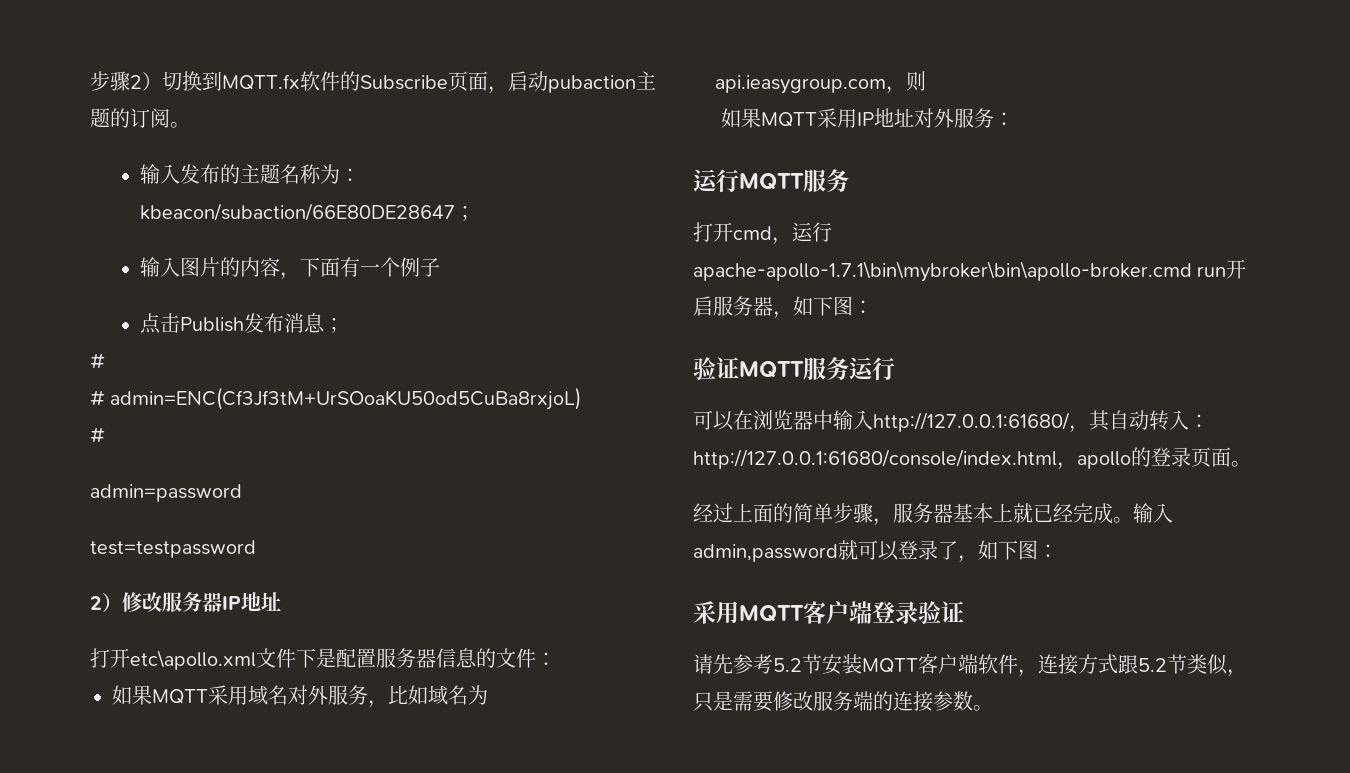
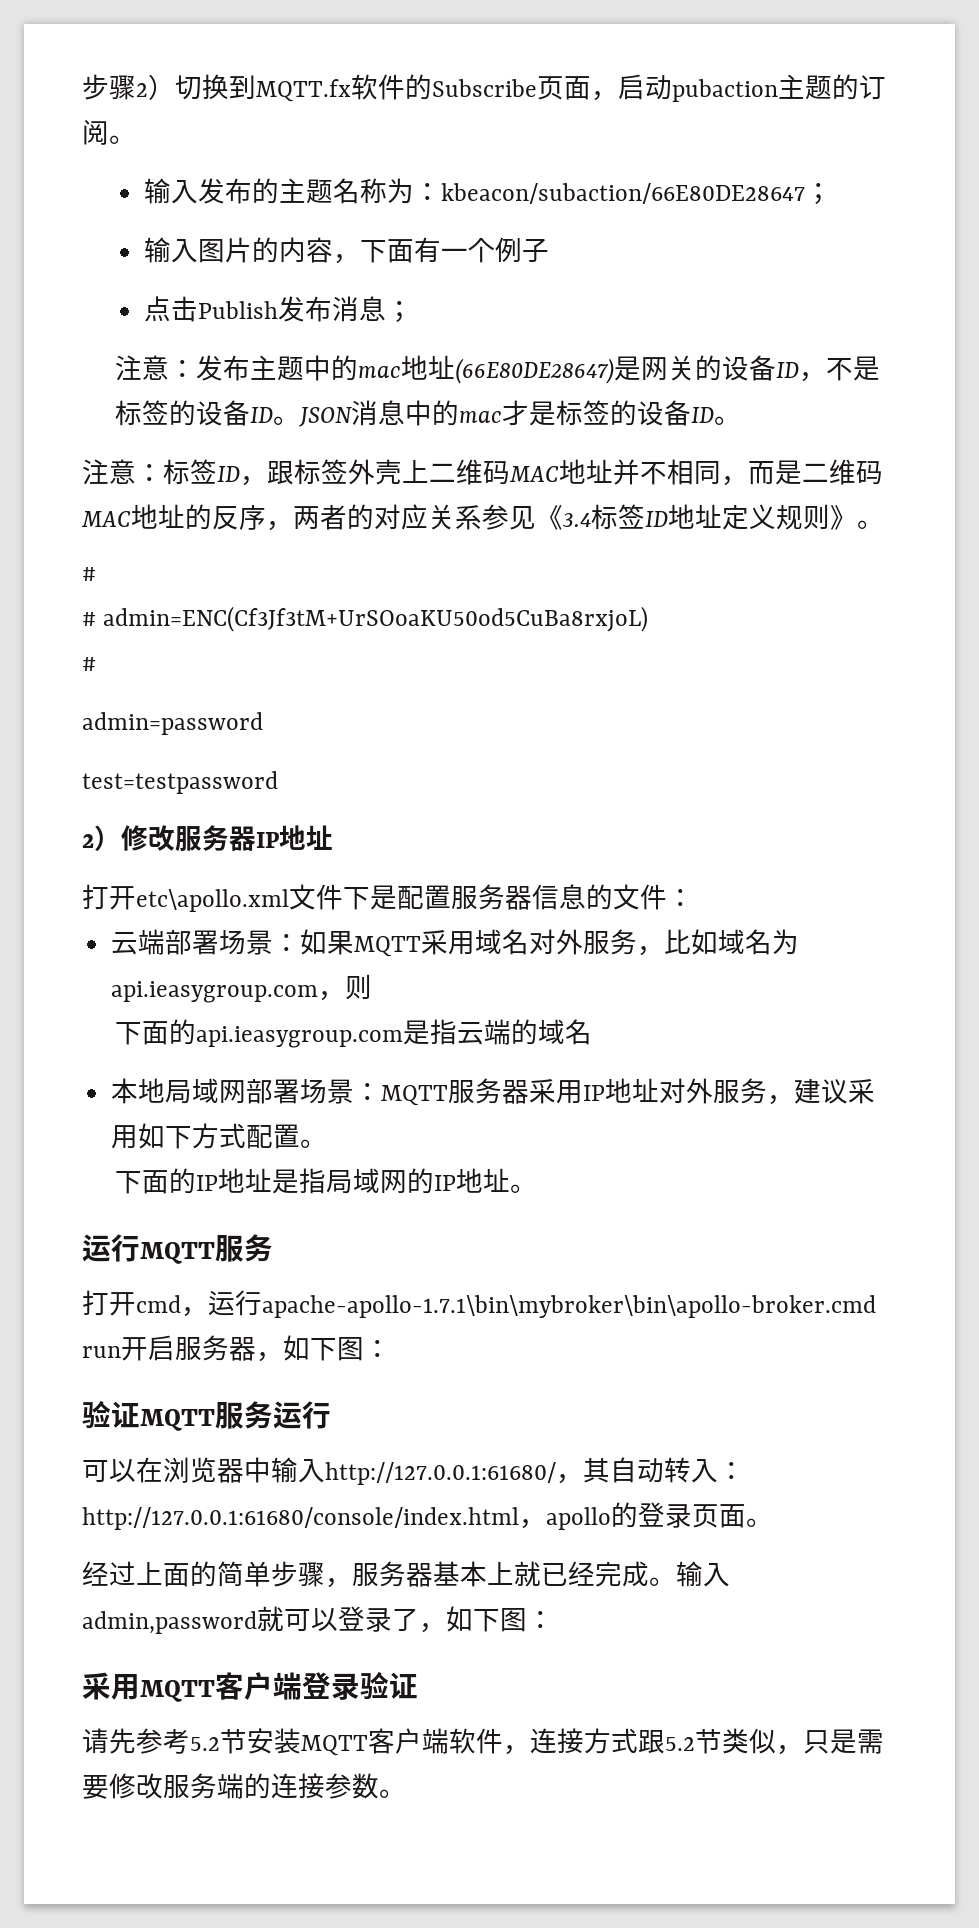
(345, 325) none -> [114,355,880,384] [114,400,741,427] [82,459,883,486] [81,504,884,531] // 注意：发布主题中的mac地址(66E80DE28647)是网关的设备ID，不是标签的设备ID。JSON消息中的mac才是标签的设备ID。 // 注意：标签ID，跟标签外壳上二维码MAC地址并不相同，而是二维码MAC地址的反序，两者的对应关系参见《3.4标签ID地址定义规则》。
(556, 659) none -> [111,929,301,955] 云端部署场景：
[721,108,818,128] 如果MQTT -> [114,1019,592,1048] [111,1078,530,1106] 下面的api.ieasygroup.com是指云端的域名 // 本地局域网部署场景：MQTT服务器
[994,112,1015,126] ： -> [767,1078,876,1105] [111,1123,328,1149] [114,1168,537,1194] ，建议采用如下方式配置。 // 下面的IP地址是指局域网的IP地址。

